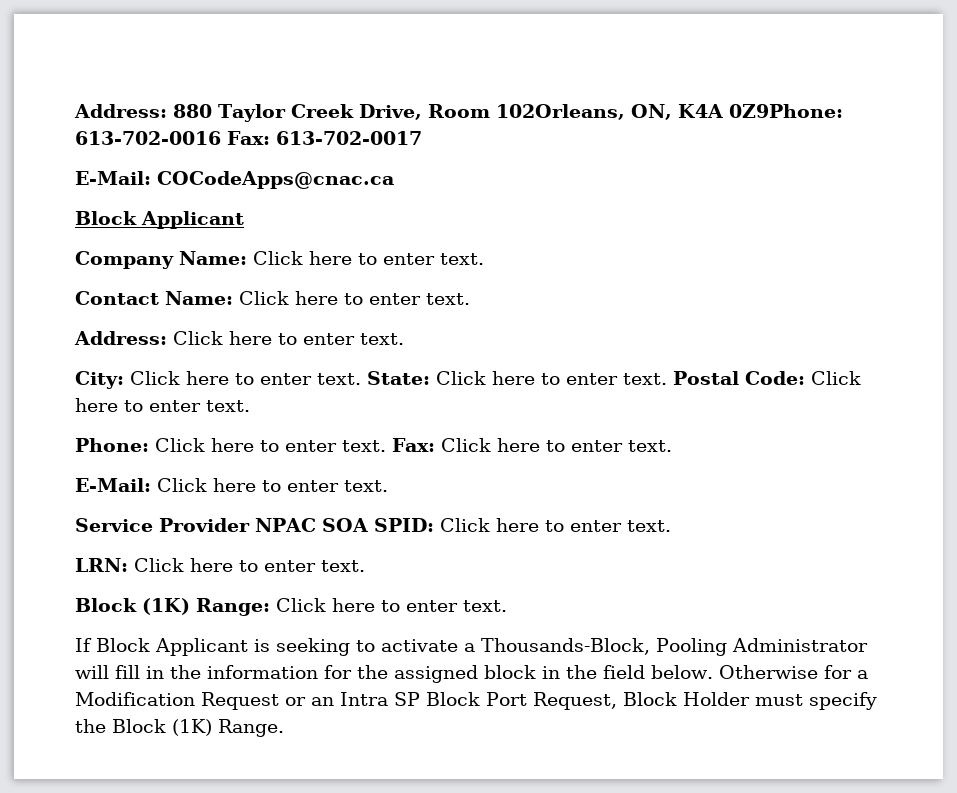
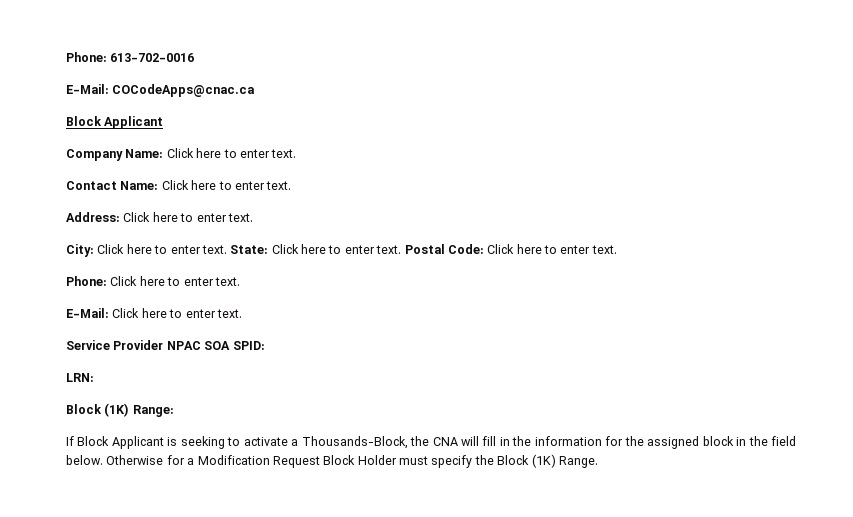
[74,104,843,122] Address: 880 Taylor Creek Drive, Room 102Orleans, ON, K4A 0Z9Phone: -> [66,52,107,62] Phone:
[227,131,422,145] Fax: 613-702-0017 -> (195, 57) none
[392,438,672,452] Fax: Click here to enter text. -> (240, 281) none
[439,518,671,532] [75,558,365,572] [75,598,507,616] Click here to enter text. // LRN: Click here to enter text. // Block (1K) Range: Click here to enter text. -> [66,373,94,382] [66,403,174,417] // LRN: // Block (1K) Range:
[656,638,868,656] Pooling Administrator -> [410,436,458,446] the CNA
[285,692,617,710] or an Intra SP Block Port Request, -> (320, 462) none

